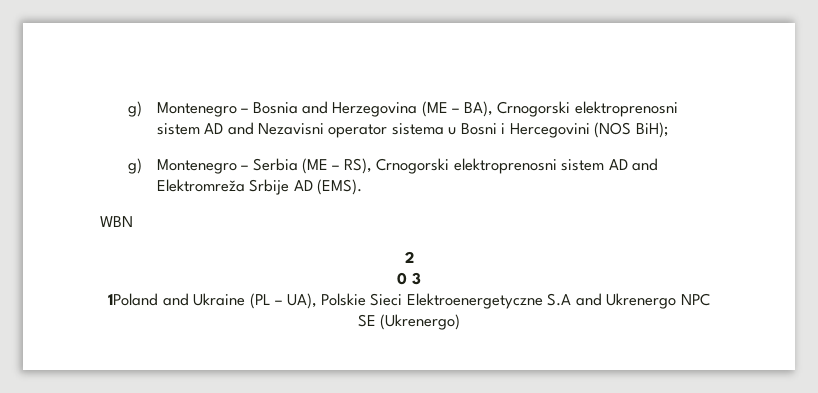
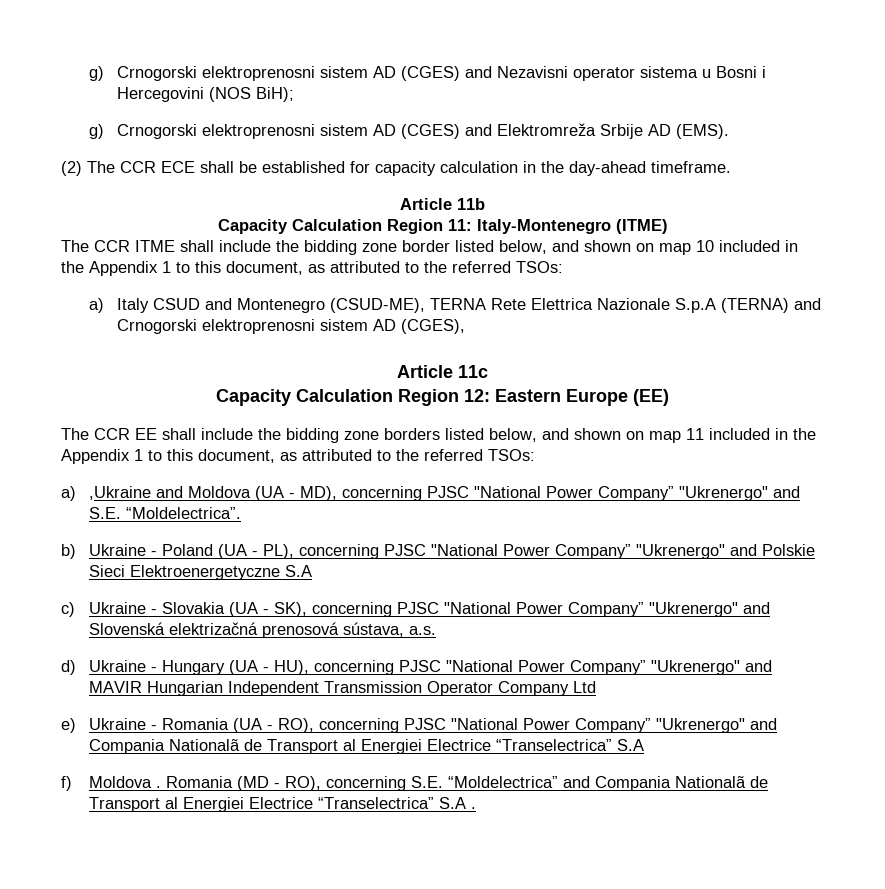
[128,101,678,117] [156,123,224,135] g) Montenegro – Bosnia and Herzegovina (ME – BA), Crnogorski elektroprenosni sistem AD -> [88,66,460,81] g) Crnogorski elektroprenosni sistem AD (CGES)
[156,158,628,174] Montenegro – Serbia (ME – RS), Crnogorski elektroprenosni sistem AD -> [116,124,460,139] Crnogorski elektroprenosni sistem AD (CGES)
[100,216,133,227] [404,251,414,263] [397,272,421,285] [108,293,710,309] [357,314,461,330] WBN // 2 // 0 3 // 1Poland and Ukraine (PL – UA), Polskie Sieci Elektroenergetyczne S.A and Ukrenergo NPC SE (Ukrenergo) -> [61,161,731,176] [400,198,485,210] [217,219,668,234] [61,240,798,255] [61,261,563,276] [88,298,821,313] [116,319,465,334] [397,365,488,378] [216,389,669,406] [61,428,816,443] [61,449,535,464] [61,486,800,501] [88,507,241,519] [61,544,815,559] [88,565,312,580] [61,602,770,617] [88,622,436,638] [61,660,772,675] [88,681,596,696] [61,718,777,733] [88,739,644,754] [61,776,768,791] [88,797,476,812] (2) The CCR ECE shall be established for capacity calculation in the day-ahead timeframe. // Article 11b // Capacity Calculation Region 11: Italy-Montenegro (ITME) // The CCR ITME shall include the bidding zone border listed below, and shown on map 10 included in the Appendix 1 to this document, as attributed to the referred TSOs: // a) Italy CSUD and Montenegro (CSUD-ME), TERNA Rete Elettrica Nazionale S.p.A (TERNA) and Crnogorski elektroprenosni sistem AD (CGES), // Article 11c // Capacity Calculation Region 12: Eastern Europe (EE) // The CCR EE shall include the bidding zone borders listed below, and shown on map 11 included in the Appendix 1 to this document, as attributed to the referred TSOs: // a) ,Ukraine and Moldova (UA - MD), concerning PJSC "National Power Company” "Ukrenergo" and S.E. “Moldelectrica”. // b) Ukraine - Poland (UA - PL), concerning PJSC "National Power Company” "Ukrenergo" and Polskie Sieci Elektroenergetyczne S.A // c) Ukraine - Slovakia (UA - SK), concerning PJSC "National Power Company” "Ukrenergo" and Slovenská elektrizačná prenosová sústava, a.s. // d) Ukraine - Hungary (UA - HU), concerning PJSC "National Power Company” "Ukrenergo" and MAVIR Hungarian Independent Transmission Operator Company Ltd // e) Ukraine - Romania (UA - RO), concerning PJSC "National Power Company” "Ukrenergo" and Compania Nationalã de Transport al Energiei Electrice “Transelectrica” S.A // f) Moldova . Romania (MD - RO), concerning S.E. “Moldelectrica” and Compania Nationalã de Transport al Energiei Electrice “Transelectrica” S.A .

